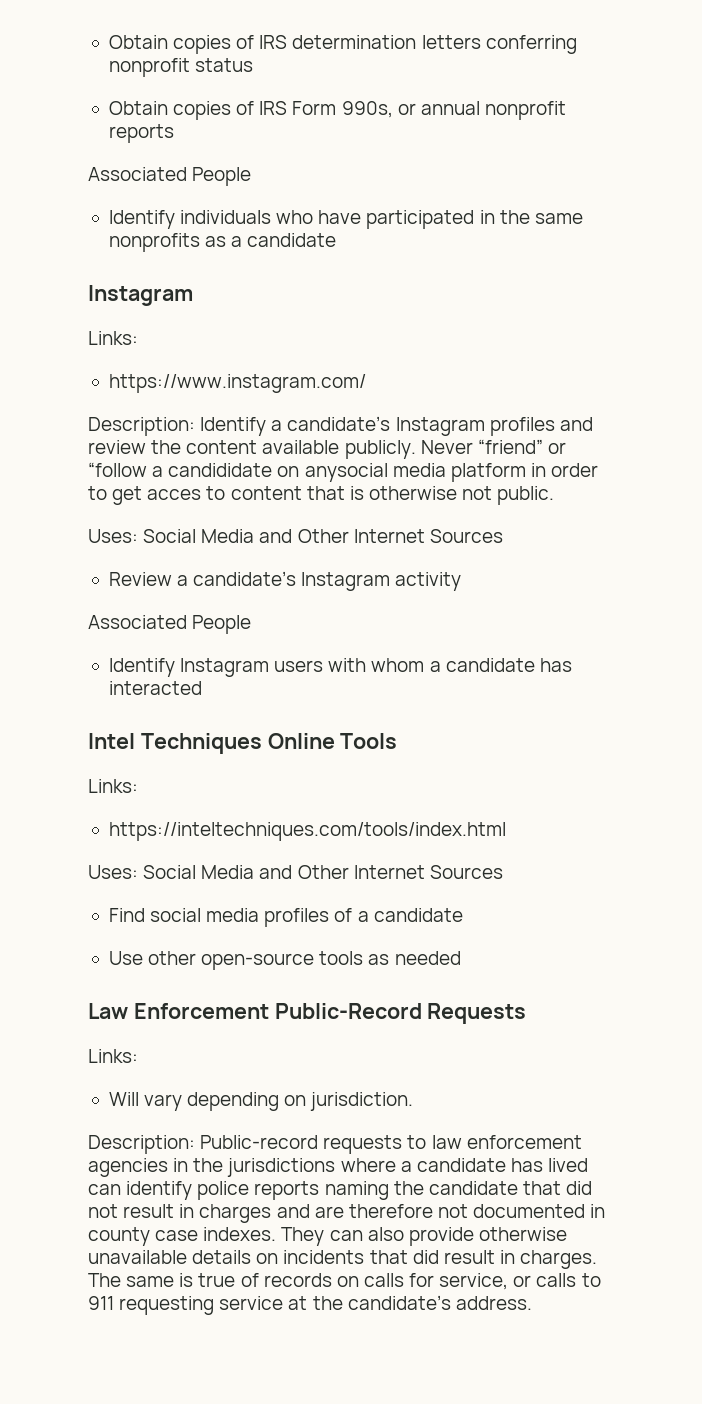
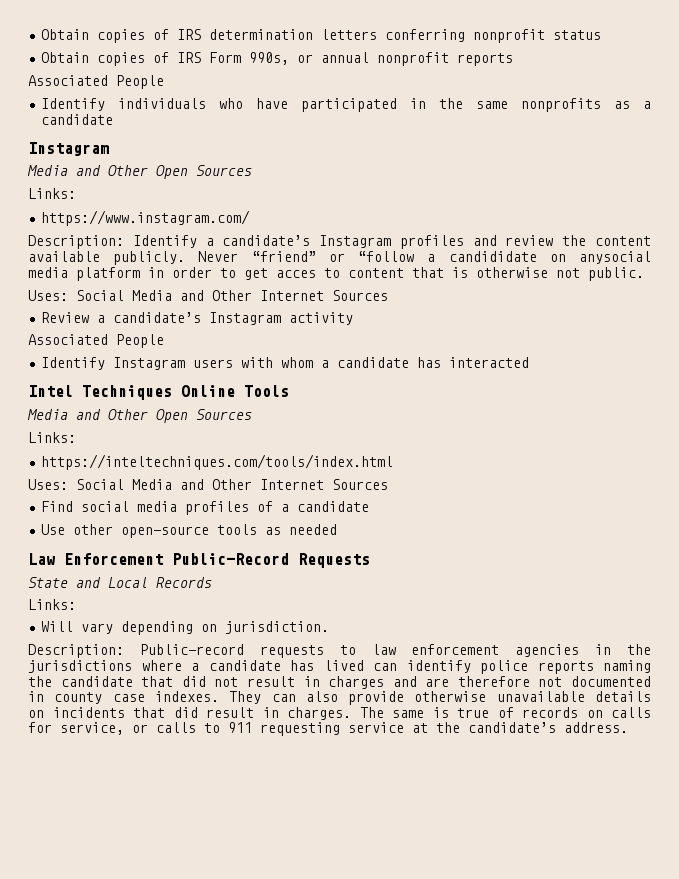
(193, 295) none -> [27,165,252,179] // Media and Other Open Sources
(398, 741) none -> [27,409,252,423] // Media and Other Open Sources
(527, 1013) none -> [28,577,212,588] // State and Local Records

